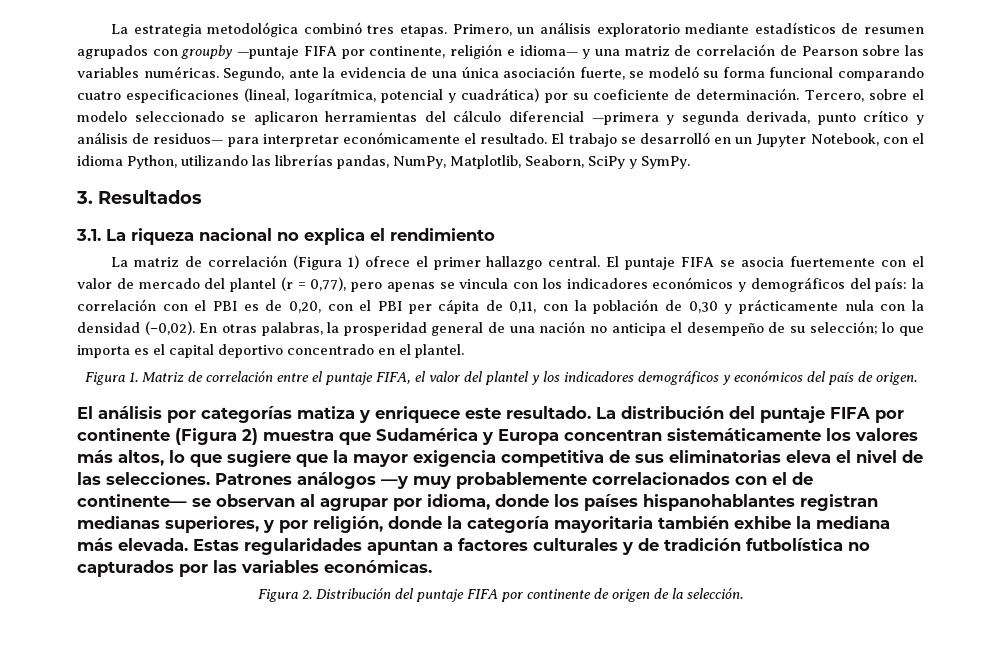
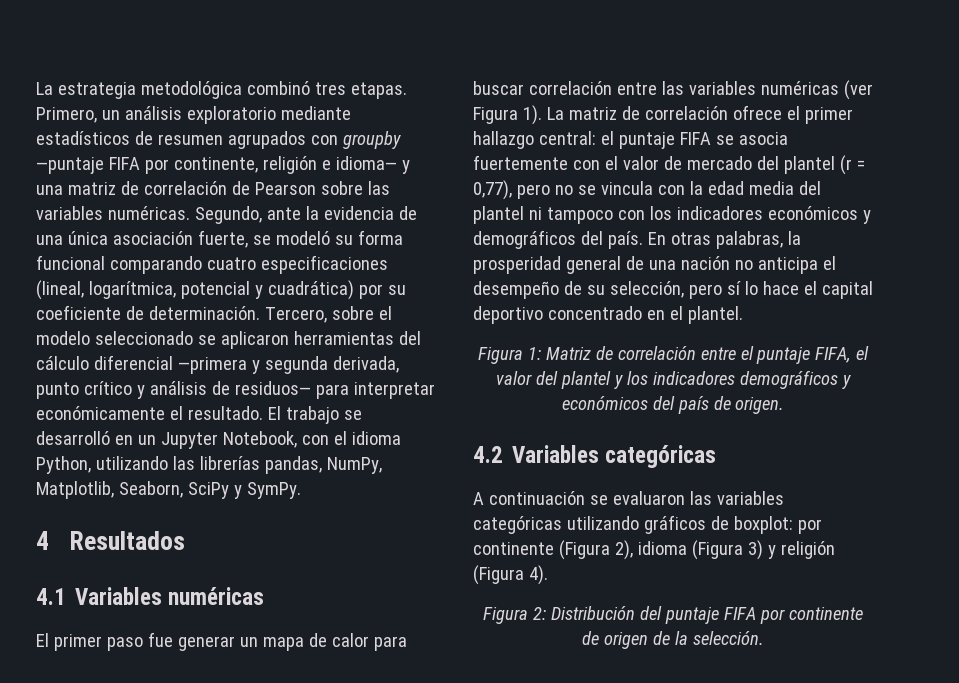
[76,191,93,204] 3. -> [36,531,49,550] 4
[76,228,495,245] 3.1. La riqueza nacional no explica el rendimiento // -> [36,587,265,605] [36,632,407,651] [473,80,873,100] [473,105,542,125] 4.1 Variables numéricas // El primer paso fue generar un mapa de calor para buscar correlación entre las variables numéricas (ver Figura 1).
[292,255,359,270] (Figura 1) -> (728, 113) none
[548,256,620,267] central. El -> [538,131,614,145] central: el
[386,282,435,292] apenas -> [554,185,573,195] no
(538, 285) none -> [689,181,821,195] [473,206,645,224] la edad media del plantel ni tampoco con
[875,277,924,292] [77,299,925,314] [77,321,195,335] país: la correlación con el PBI es de 0,20, con el PBI per cápita de 0,11, con la población de 0,30 y prácticamente nula con la densidad (−0,02). -> [607,231,643,249] país.
[809,321,925,336] [77,345,149,358] selección; lo que importa es -> [609,281,799,299] selección, pero sí lo hace
[128,372,138,382] 1. -> [527,347,541,360] 1:
[77,406,904,423] [77,428,918,445] [77,450,923,467] [77,472,813,489] [77,494,878,511] [77,516,890,533] [77,538,870,555] [77,560,432,577] [258,589,312,602] El análisis por categorías matiza y enriquece este resultado. La distribución del puntaje FIFA por continente (Figura 2) muestra que Sudamérica y Europa concentran sistemáticamente los valores más altos, lo que sugiere que la mayor exigencia competitiva de sus eliminatorias eleva el nivel de las selecciones. Patrones análogos —y muy probablemente correlacionados con el de continente— se observan al agrupar por idioma, donde los países hispanohablantes registran medianas superiores, y por religión, donde la categoría mayoritaria también exhibe la mediana más elevada. Estas regularidades apuntan a factores culturales y de tradición futbolística no capturados por las variables económicas. // Figura 2. -> [473,445,717,468] [473,491,784,505] [473,515,822,534] [473,540,835,560] [473,565,548,585] [483,607,547,624] 4.2 Variables categóricas // A continuación se evaluaron las variables categóricas utilizando gráficos de boxplot: por continente (Figura 2), idioma (Figura 3) y religión (Figura 4). // Figura 2:

